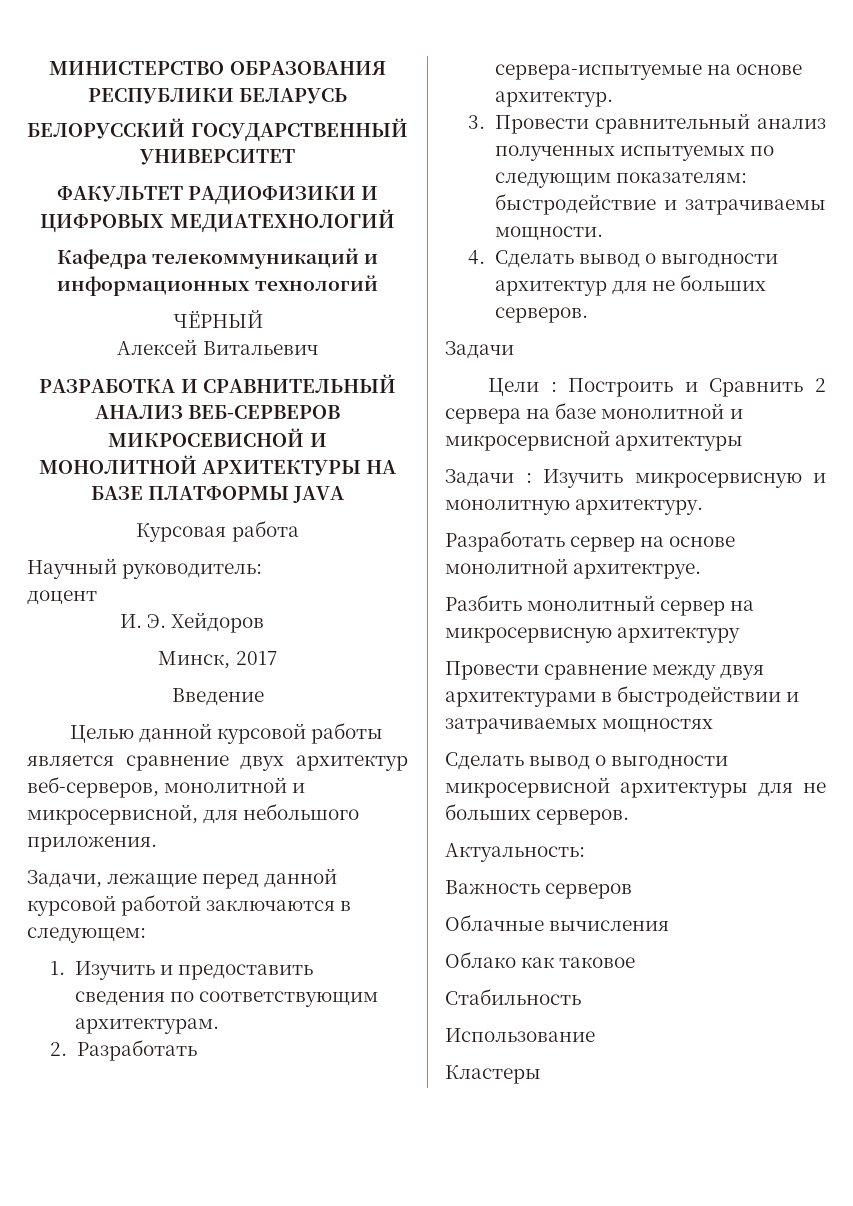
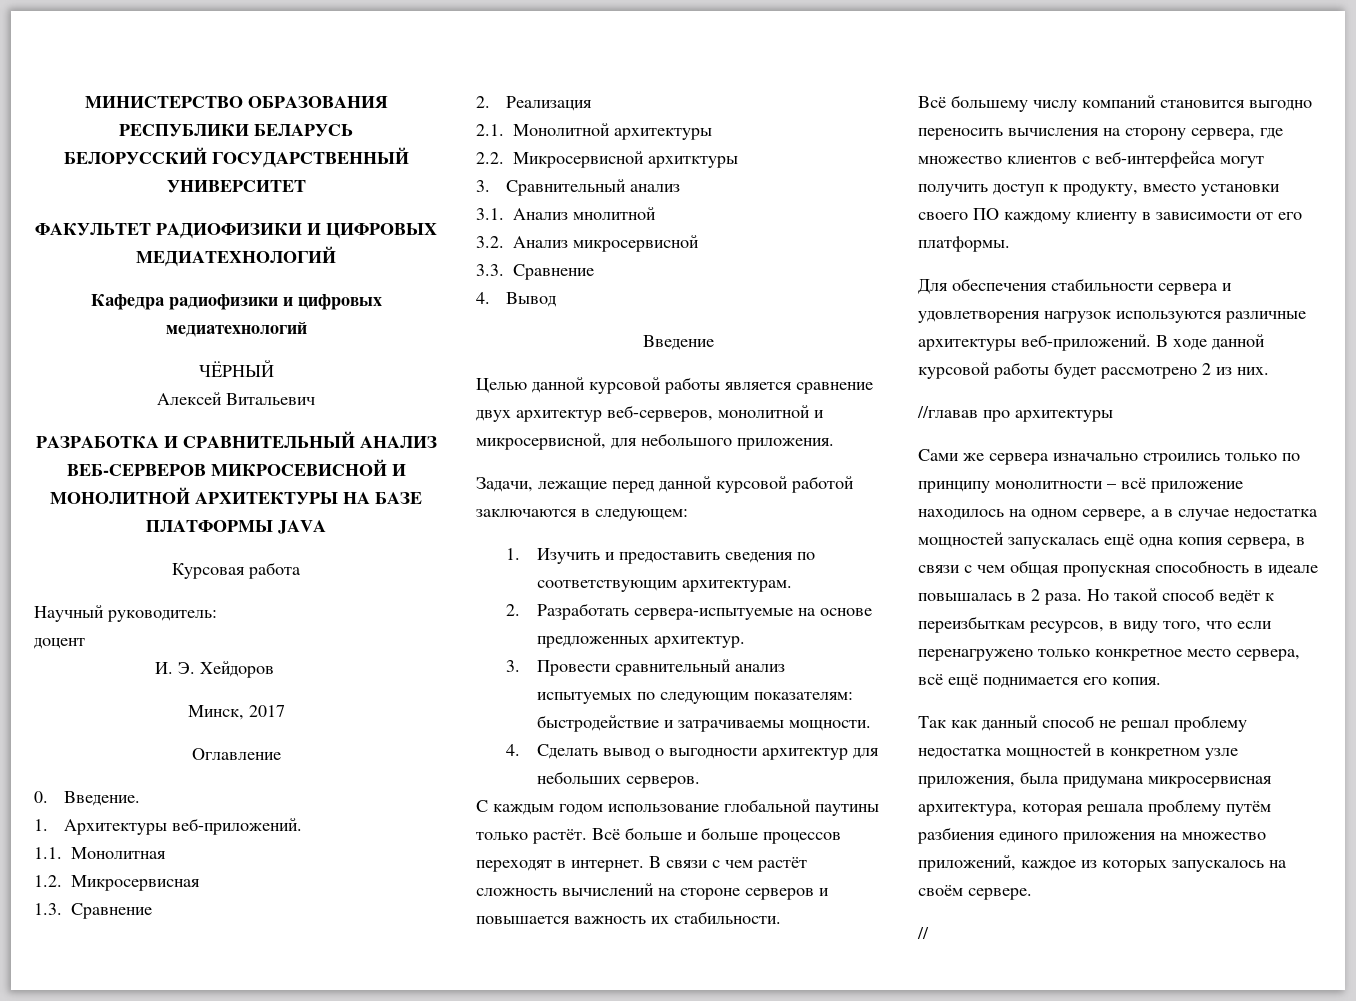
[152,248,379,269] [57,275,378,296] телекоммуникаций и информационных технологий -> [168,294,382,310] [165,322,307,337] радиофизики и цифровых медиатехнологий
(277, 658) none -> [191,748,281,760] [34,791,141,806] [34,818,303,835] [34,847,166,859] [34,875,200,891] [34,903,152,919] [476,96,593,111] [476,123,712,140] [476,151,738,168] [476,179,681,196] [476,207,656,220] [476,235,699,252] [476,264,594,280] [476,292,557,307] // Оглавление // 0. Введение. // 1. Архитектуры веб-приложений. // 1.1. Монолитная // 1.2. Микросервисная // 1.3. Сравнение // 2. Реализация // 2.1. Монолитной архитектуры // 2.2. Микросервисной архитктуры // 3. Сравнительный анализ // 3.1. Анализ мнолитной // 3.2. Анализ микросервисной // 3.3. Сравнение // 4. Вывод
(802, 69) none -> [536,636,649,648] предложенных
[494,145,615,161] полученных -> (785, 668) none
[651,274,767,291] [494,307,588,323] [445,341,514,359] [487,378,826,397] [445,402,743,424] [445,430,744,451] [445,469,826,488] [445,499,704,515] [445,530,736,552] [445,558,702,579] [445,594,755,616] [445,627,741,643] [445,661,765,680] [445,685,800,707] [445,718,714,734] [445,752,729,770] [445,777,826,798] [445,803,630,825] [445,843,585,862] [445,880,633,899] [445,914,670,931] [445,951,636,968] [445,988,581,1005] [445,1028,595,1042] [445,1065,541,1084] не больших серверов. // Задачи // Цели : Построить и Сравнить 2 сервера на базе монолитной и микросервисной архитектуры // Задачи : Изучить микросервисную и монолитную архитектуру. // Разработать сервер на основе монолитной архитектруе. // Разбить монолитный сервер на микросервисную архитектуру // Провести сравнение между двуя архитектурами в быстродействии и затрачиваемых мощностях // Сделать вывод о выгодности микросервисной архитектуры для не больших серверов. // Актуальность: // Важность серверов // Облачные вычисления // Облако как таковое // Стабильность // Использование // Кластеры -> [536,771,700,788] [476,799,879,816] [476,827,841,844] [476,856,807,872] [476,883,829,900] [476,911,781,924] [918,95,1312,112] [918,128,1283,140] [918,151,1264,168] [918,184,1280,196] [918,208,1302,224] [918,236,1010,252] [918,278,1232,295] [918,311,1306,323] [918,334,1265,351] [918,362,1269,379] [917,406,1113,422] [918,449,1300,465] [918,478,1243,493] [918,509,1318,521] [918,532,1305,549] [918,560,1318,577] [918,588,1274,605] [918,616,1272,633] [918,649,1300,661] [918,674,1161,688] [918,715,1247,732] [918,743,1238,760] [918,771,1272,788] [918,799,1271,816] [917,827,1266,844] [918,855,1287,872] [918,885,1032,900] [917,927,929,939] небольших серверов. // С каждым годом использование глобальной паутины только растёт. Всё больше и больше процессов переходят в интернет. В связи с чем растёт сложность вычислений на стороне серверов и повышается важность их стабильности. // Всё большему числу компаний становится выгодно переносить вычисления на сторону сервера, где множество клиентов с веб-интерфейса могут получить доступ к продукту, вместо установки своего ПО каждому клиенту в зависимости от его платформы. // Для обеспечения стабильности сервера и удовлетворения нагрузок используются различные архитектуры веб-приложений. В ходе данной курсовой работы будет рассмотрено 2 из них. // //главав про архитектуры // Сами же сервера изначально строились только по принципу монолитности – всё приложение находилось на одном сервере, а в случае недостатка мощностей запускалась ещё одна копия сервера, в связи с чем общая пропускная способность в идеале повышалась в 2 раза. Но такой способ ведёт к переизбыткам ресурсов, в виду того, что если перенагружено только конкретное место сервера, всё ещё поднимается его копия. // Так как данный способ не решал проблему недостатка мощностей в конкретном узле приложения, была придумана микросервисная архитектура, которая решала проблему путём разбиения единого приложения на множество приложений, каждое из которых запускалось на своём сервере. // //

